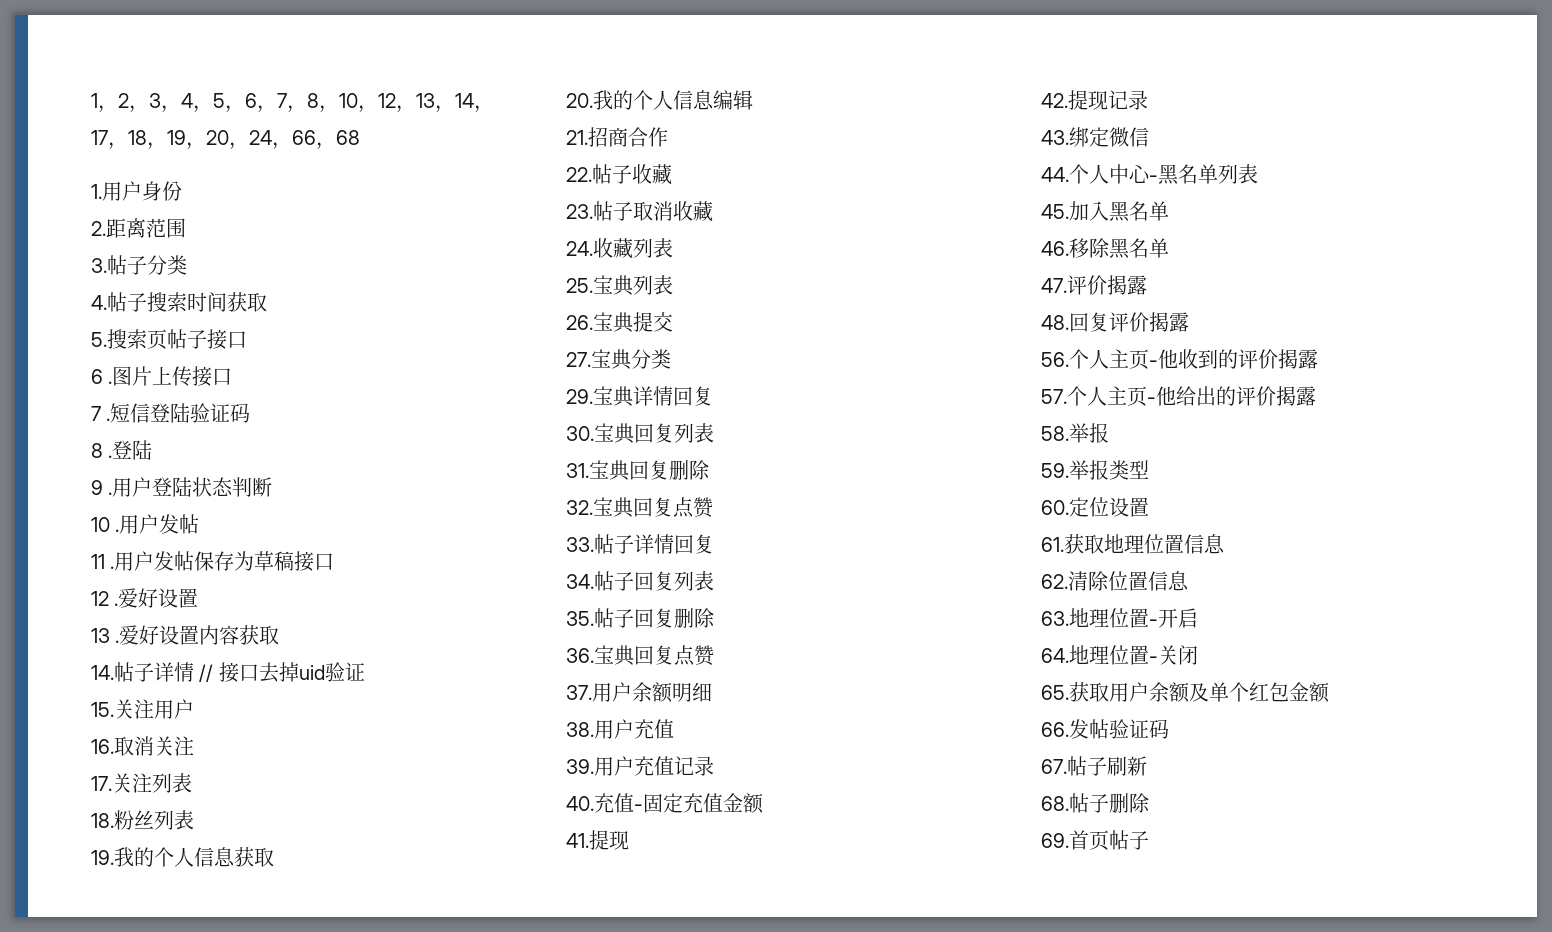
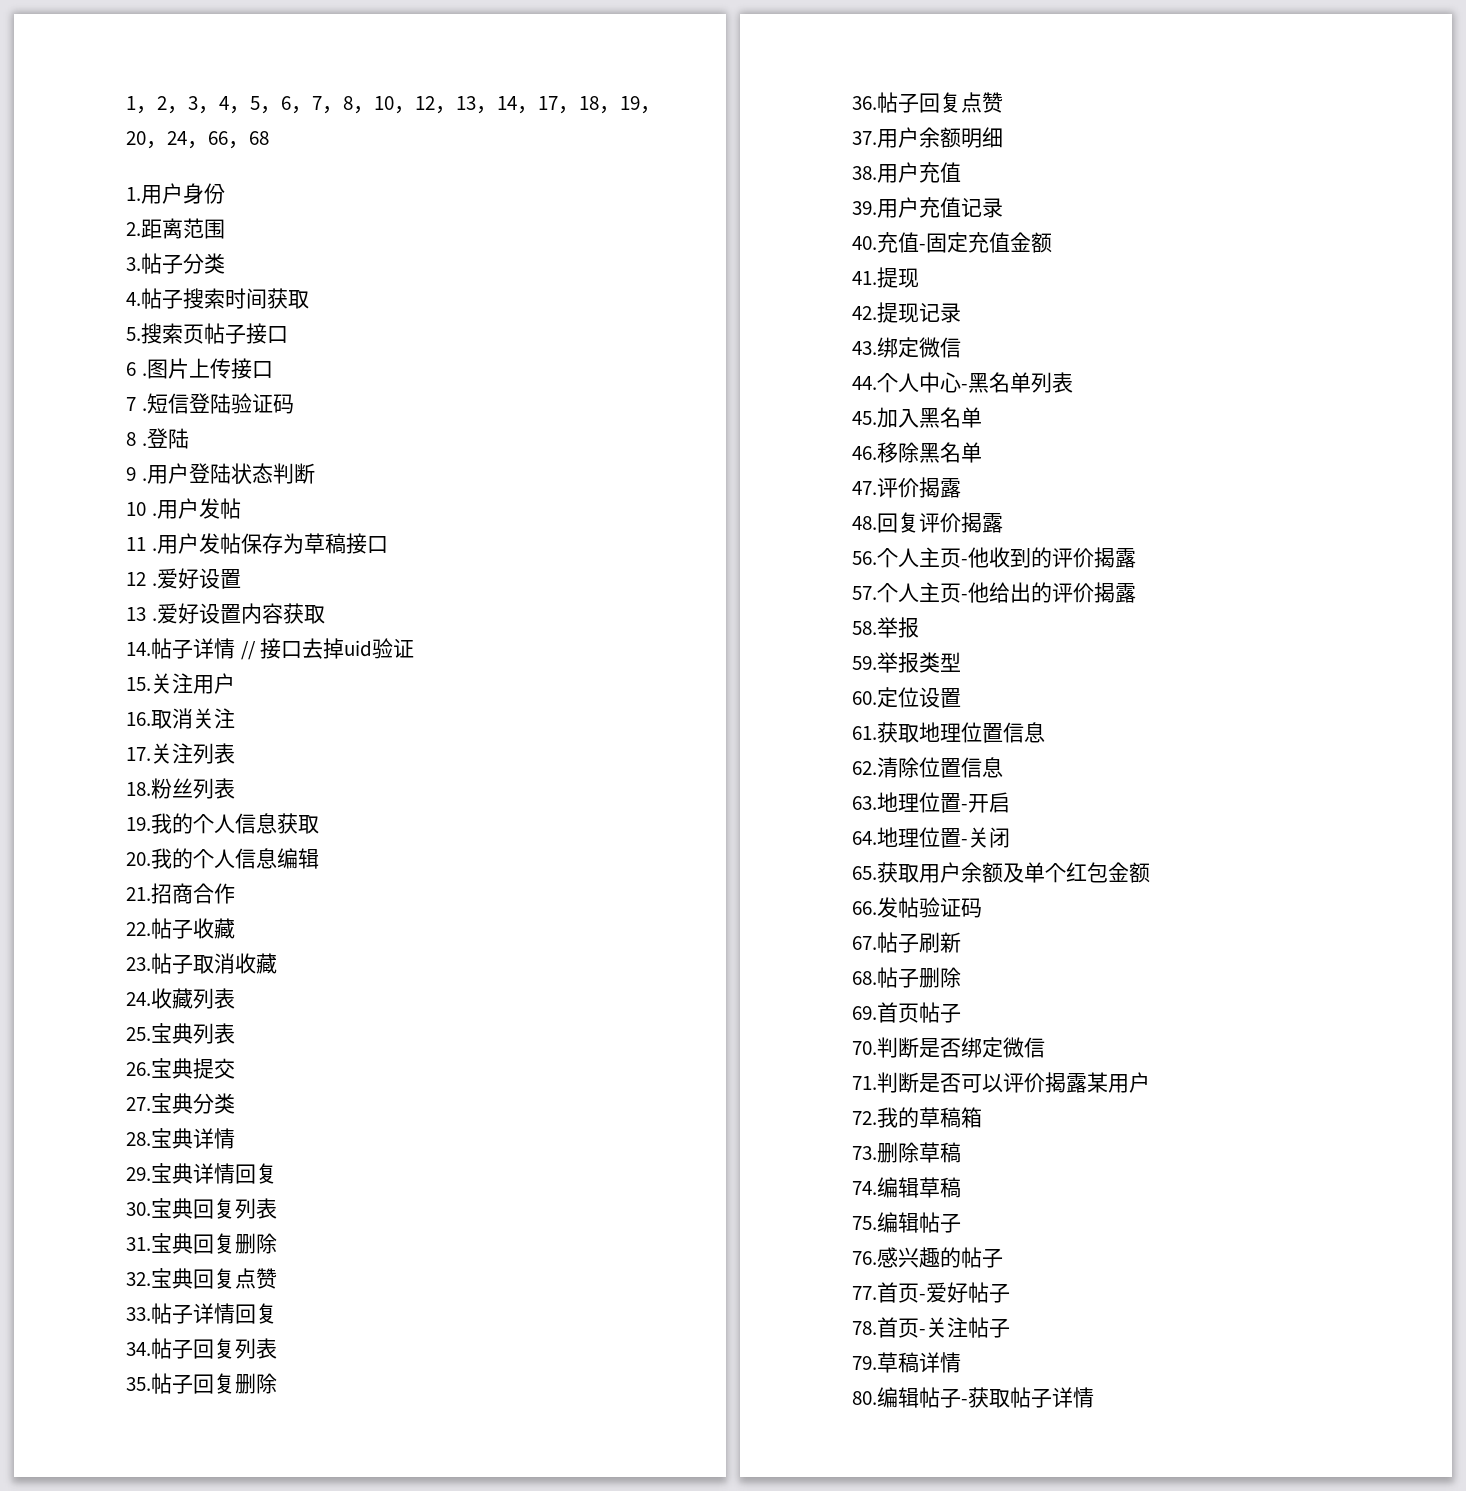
(671, 359) none -> [126,1128,235,1149] // 28.宝典详情
[594,645,635,666] 宝典 -> [877,92,919,113] 帖子
(1149, 840) none -> [852,1037,1045,1058] [852,1072,1150,1093] [852,1107,982,1128] [852,1142,961,1163] [852,1177,961,1198] [852,1212,961,1233] [852,1247,1003,1268] [852,1282,1010,1303] [852,1317,1010,1338] [852,1352,961,1373] [852,1387,1094,1408] // 70.判断是否绑定微信 // 71.判断是否可以评价揭露某用户 // 72.我的草稿箱 // 73.删除草稿 // 74.编辑草稿 // 75.编辑帖子 // 76.感兴趣的帖子 // 77.首页-爱好帖子 // 78.首页-关注帖子 // 79.草稿详情 // 80.编辑帖子-获取帖子详情

